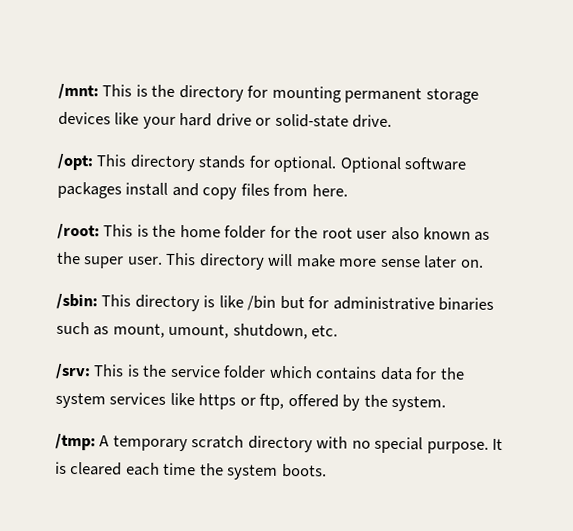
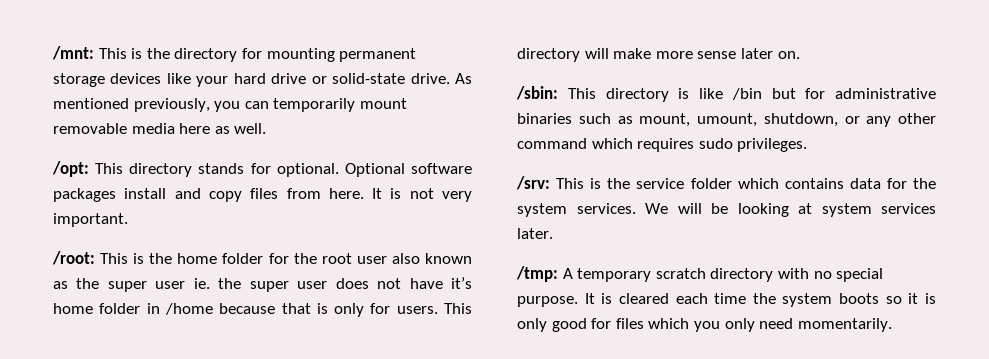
(393, 121) none -> [455,73,473,84] [53,98,407,112] [53,123,267,134] As mentioned previously, you can temporarily mount removable media here as well.
(348, 190) none -> [372,188,473,202] [53,213,128,227] It is not very important.
[127,256,163,265] user. -> [155,277,472,292] [53,303,438,317] user ie. the super user does not have it’s home folder in /home because that is only for users.
[311,325,339,337] etc. -> [844,113,936,127] [517,138,808,152] or any other command which requires sudo privileges.
[109,392,447,412] services like https or ftp, offered by the system. -> [576,203,936,217] [517,228,553,239] services. We will be looking at system services later.
[281,463,327,478] boots. -> [839,293,936,304] [517,318,892,332] boots so it is only good for files which you only need momentarily.

